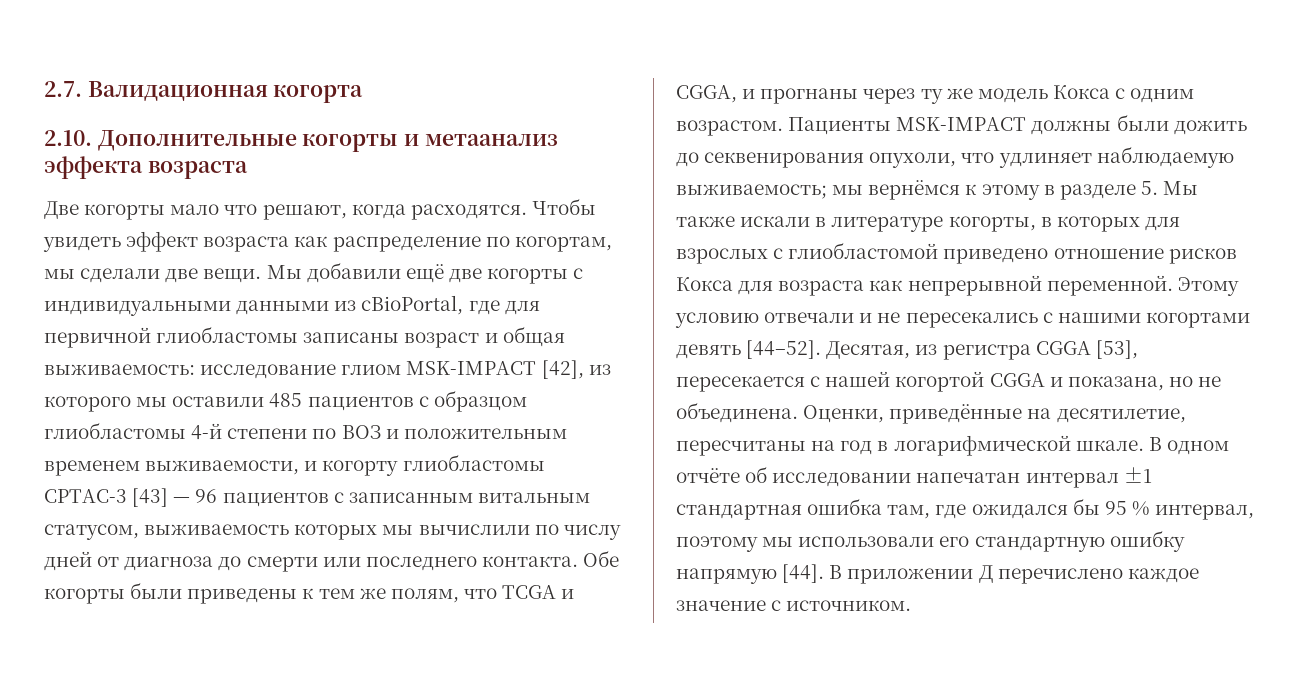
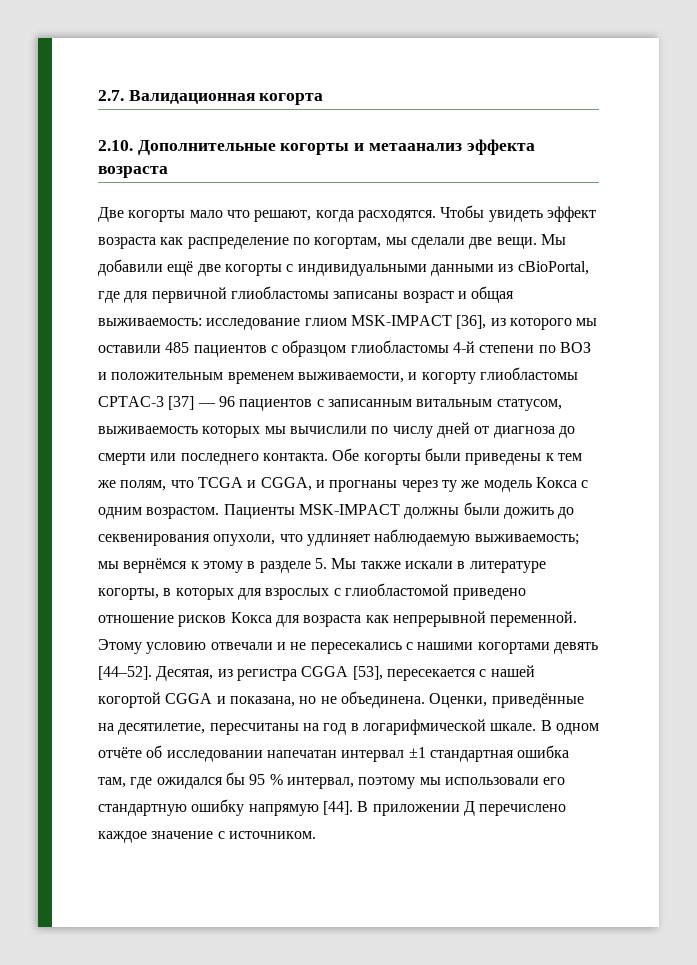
[541,360,584,379] [42], -> [456,315,487,329] [36],
[132,488,169,507] [43] -> [168,396,195,410] [37]

